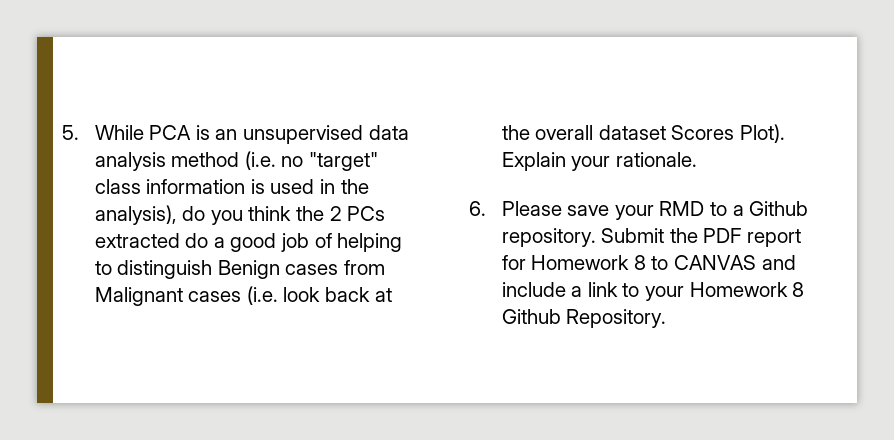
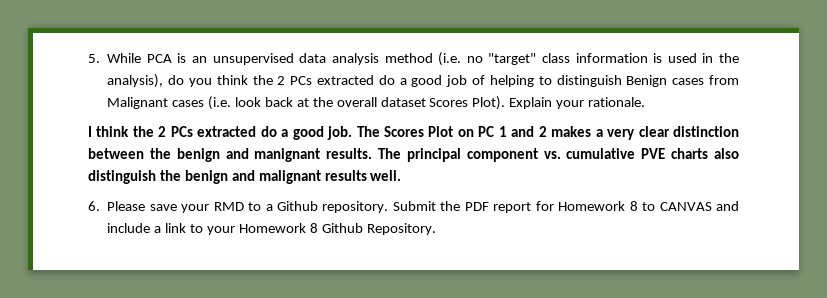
(697, 159) none -> [88,126,739,140] [88,148,739,162] [88,170,402,184] // I think the 2 PCs extracted do a good job. The Scores Plot on PC 1 and 2 makes a very clear distinction between the benign and manignant results. The principal component vs. cumulative PVE charts also distinguish the benign and malignant results well.

